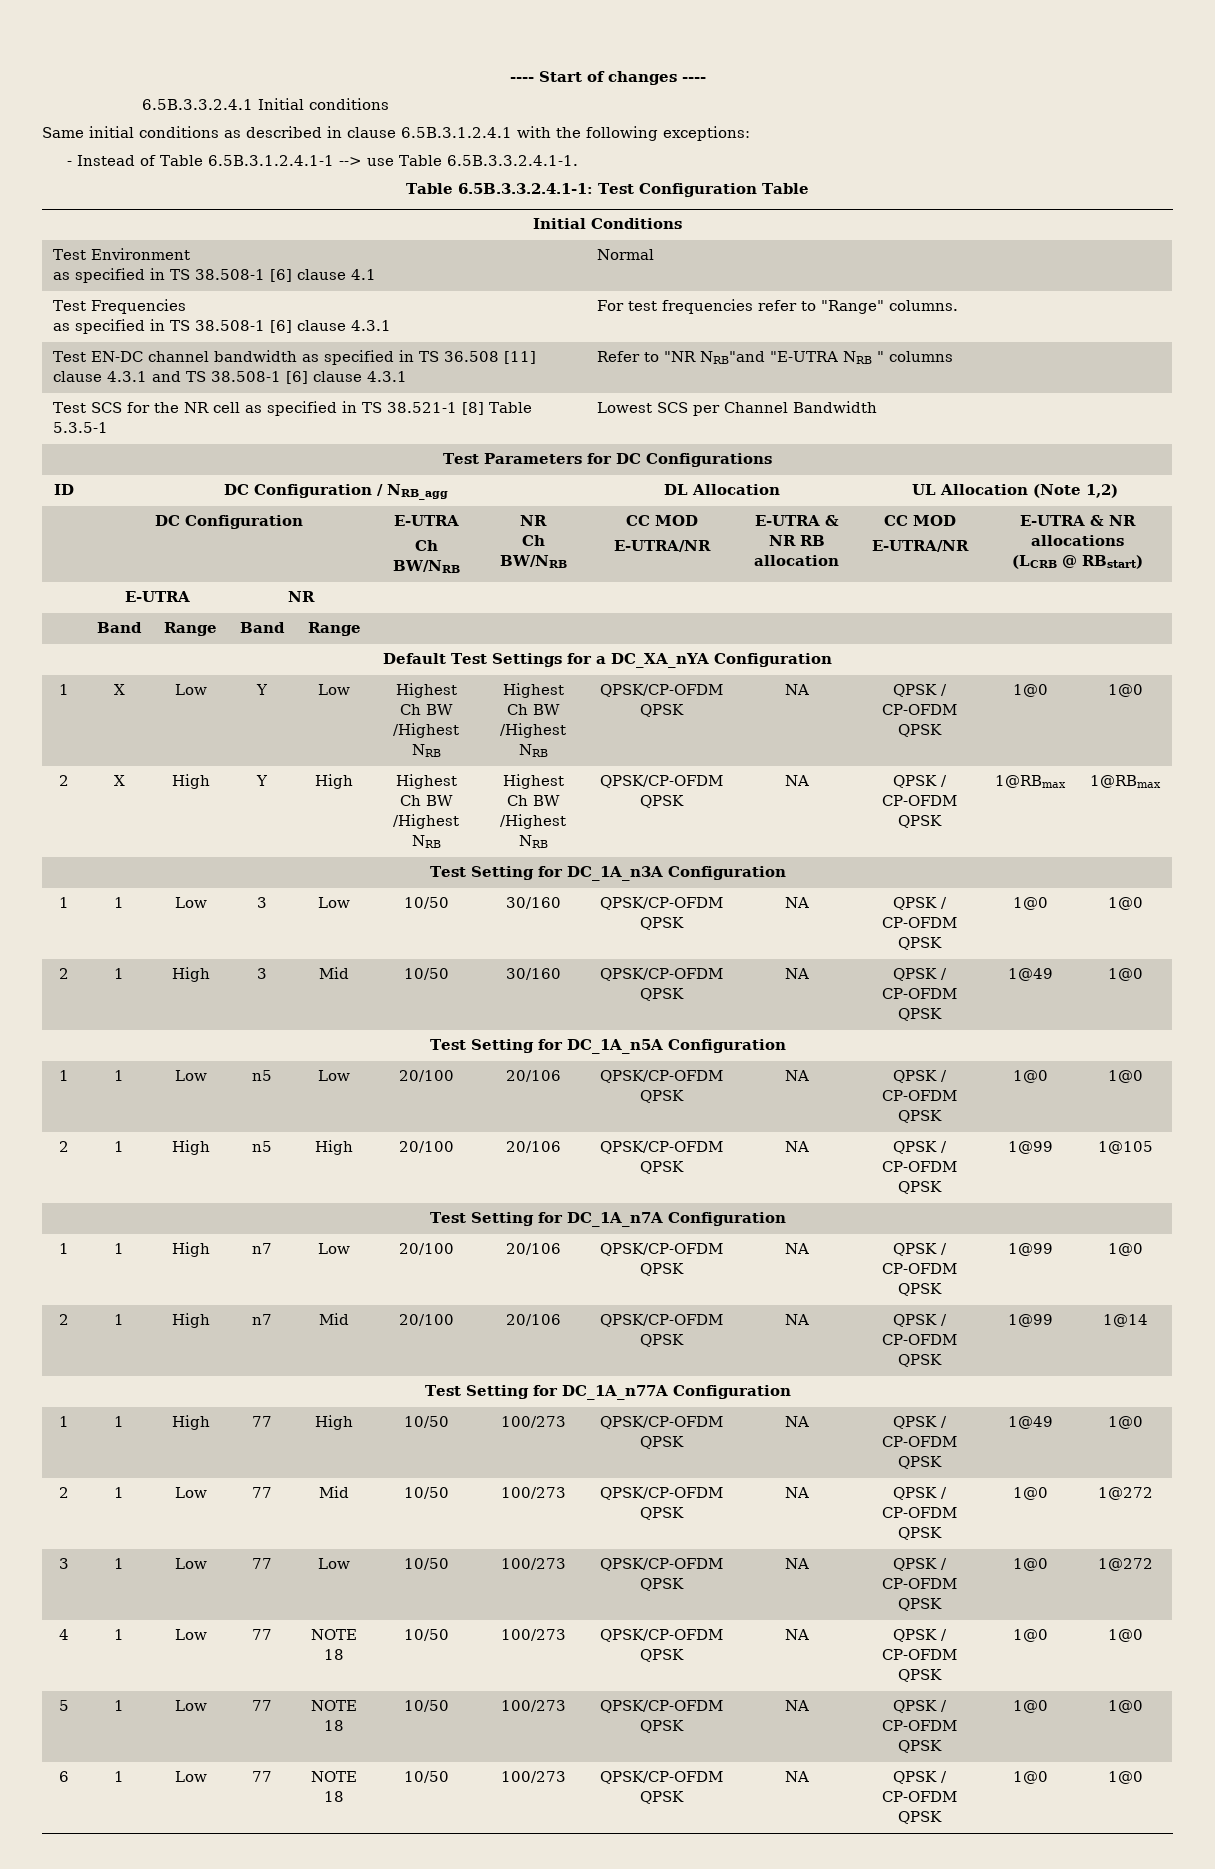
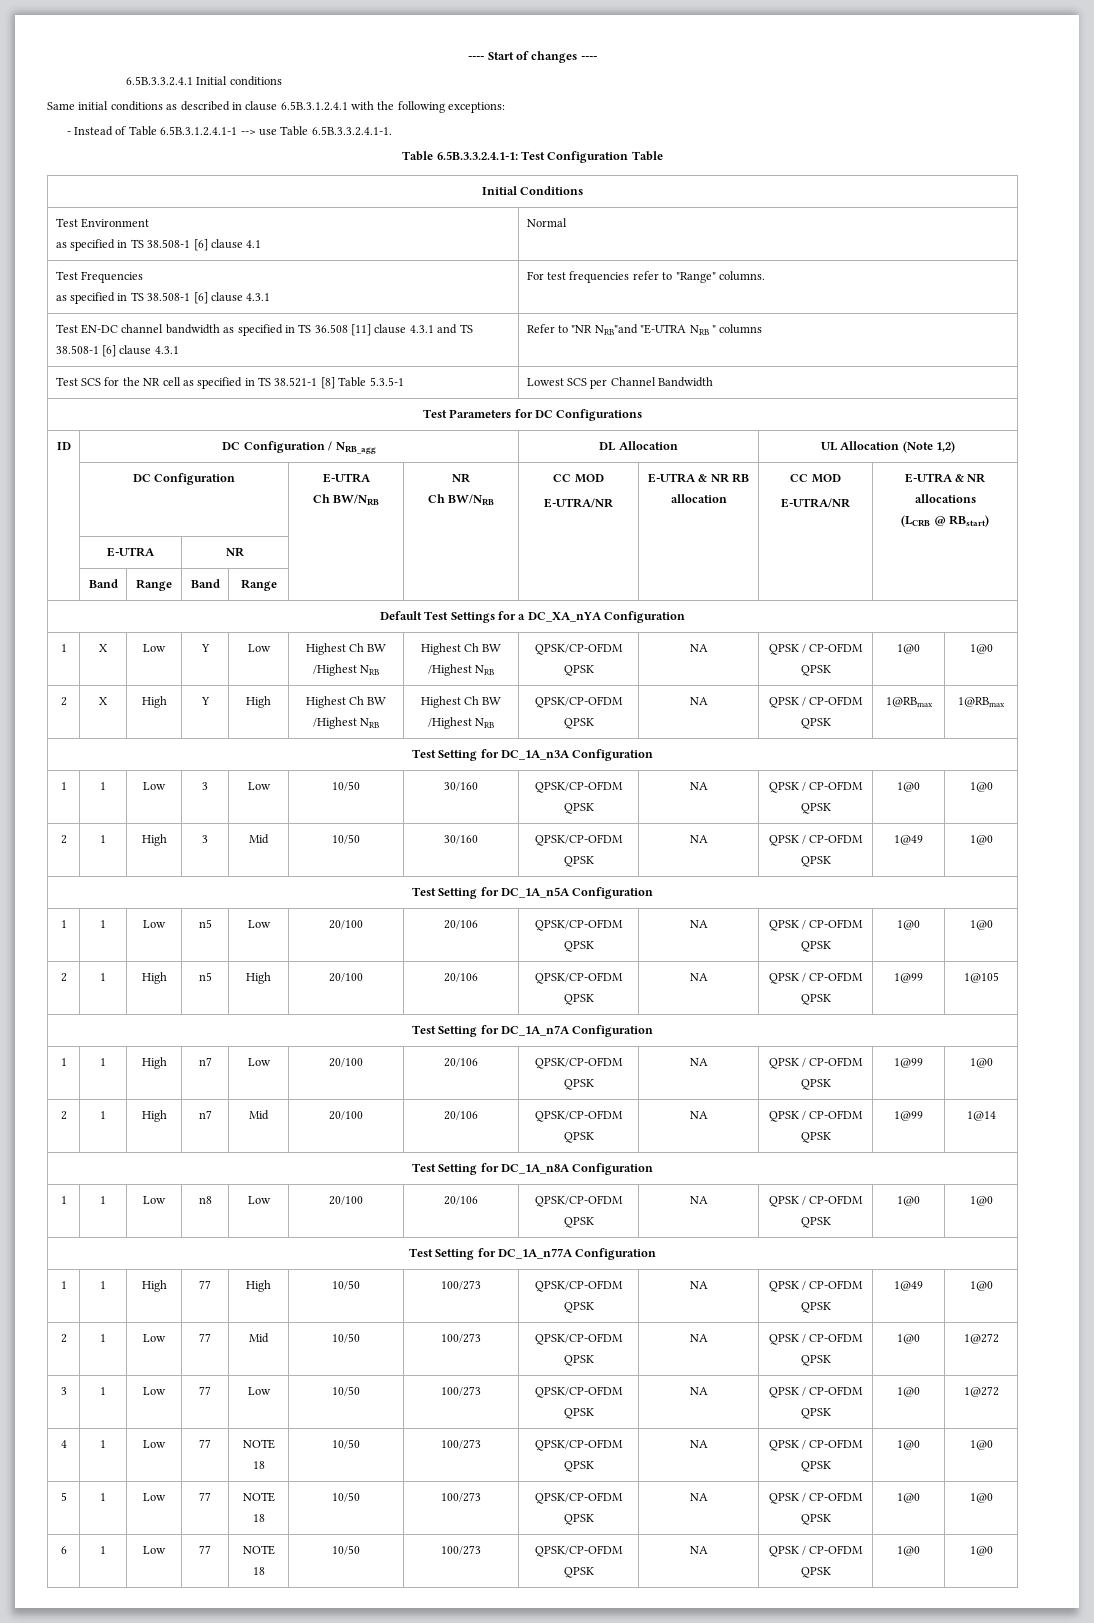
(1148, 1320) none -> [411,1163,654,1175] [60,1196,67,1204] [100,1196,106,1204] [143,1196,166,1204] [198,1196,212,1204] [247,1196,271,1204] [329,1196,363,1205] [444,1196,478,1205] [535,1195,623,1207] [563,1217,594,1228] [689,1196,708,1204] [768,1195,864,1207] [800,1217,831,1228] [897,1196,920,1206] [969,1196,993,1206] // Test Setting for DC_1A_n8A Configuration // 1 | 1 | Low | n8 | Low | 20/100 | 20/106 | QPSK/CP-OFDM QPSK | NA | QPSK / CP-OFDM QPSK | 1@0 | 1@0

